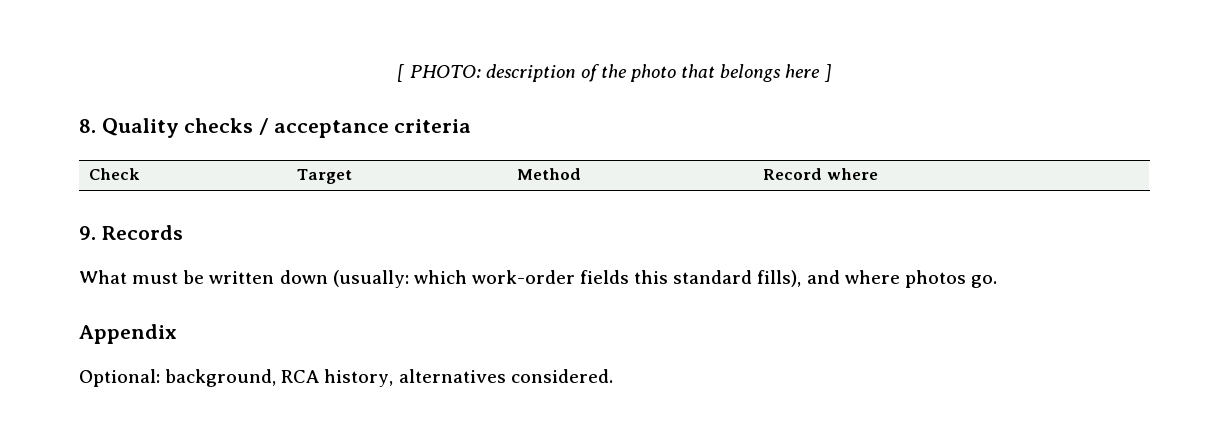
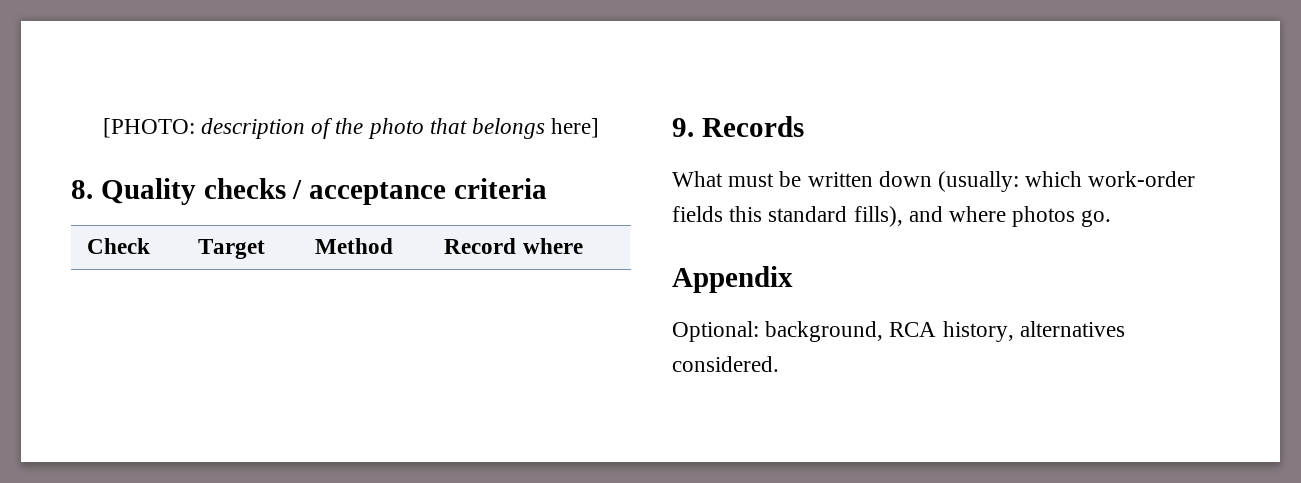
[397,64,481,82] [ PHOTO: -> [102,118,195,138] [PHOTO:
[785,64,832,82] here ] -> [551,118,600,138] here]

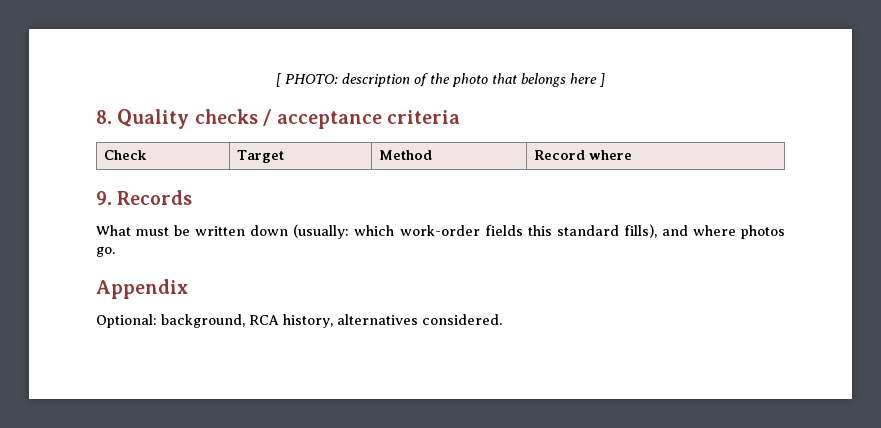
[102,118,195,138] [PHOTO: -> [276,73,338,87] [ PHOTO:
[551,118,600,138] here] -> [570,73,605,87] here ]

